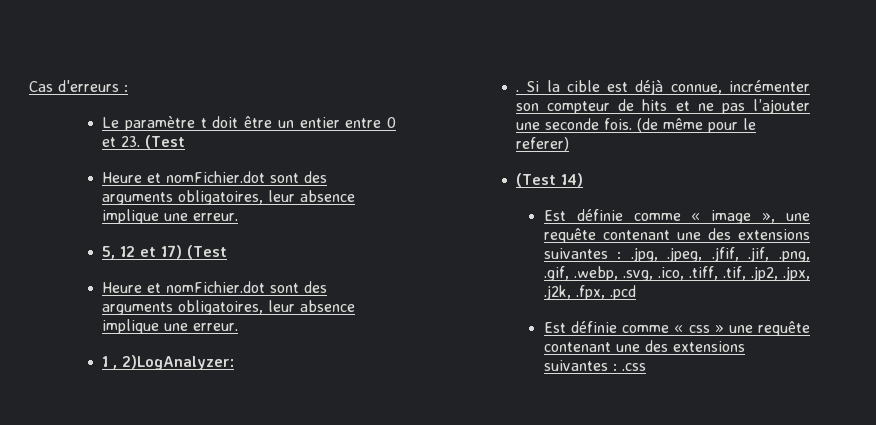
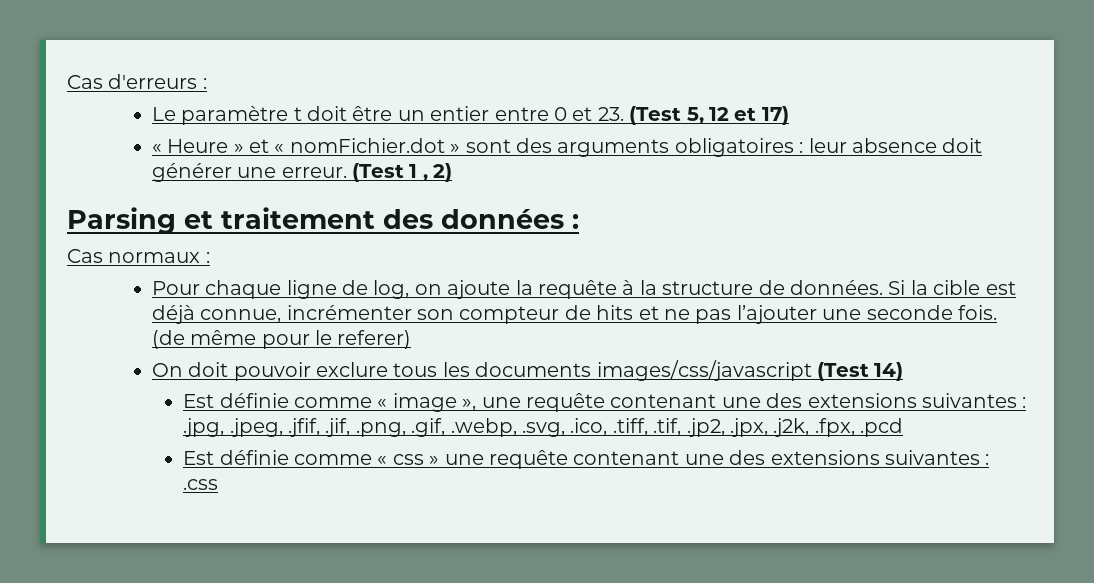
[102,171,328,183] [102,190,356,205] [102,209,239,224] [102,245,228,259] [102,281,328,293] [102,300,356,315] [102,319,239,334] // Heure et nomFichier.dot sont des arguments obligatoires, leur absence implique une erreur. // 5, 12 et 17) (Test // Heure et nomFichier.dot sont des arguments obligatoires, leur absence implique une erreur. // -> [686,106,789,125] [151,138,983,157] [151,163,404,182] 5, 12 et 17) // « Heure » et « nomFichier.dot » sont des arguments obligatoires : leur absence doit générer une erreur. (Test
[122,355,235,370] [516,90,520,92] 2)LogAnalyzer: // . -> [433,163,453,182] [67,207,579,234] [67,249,210,263] [151,280,883,299] 2) // Parsing et traitement des données : // Cas normaux : // Pour chaque ligne de log, on ajoute la requête à la structure de données.
(570, 144) none -> [151,360,812,381] On doit pouvoir exclure tous les documents images/css/javascript

